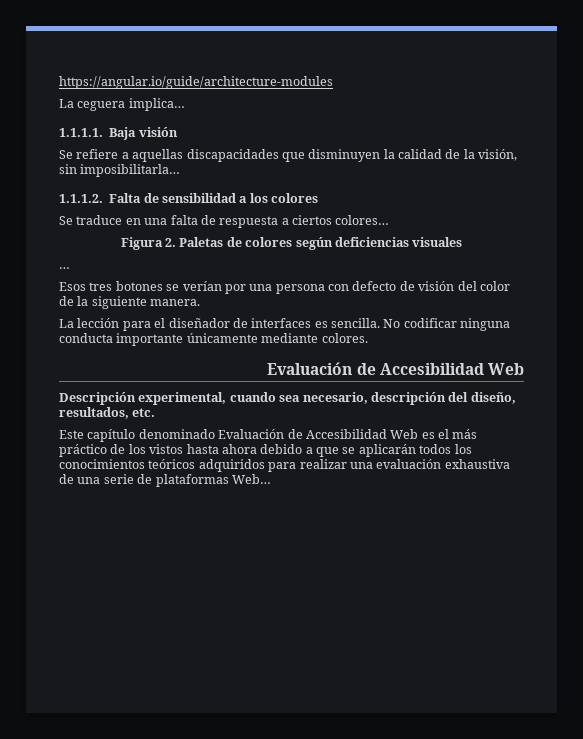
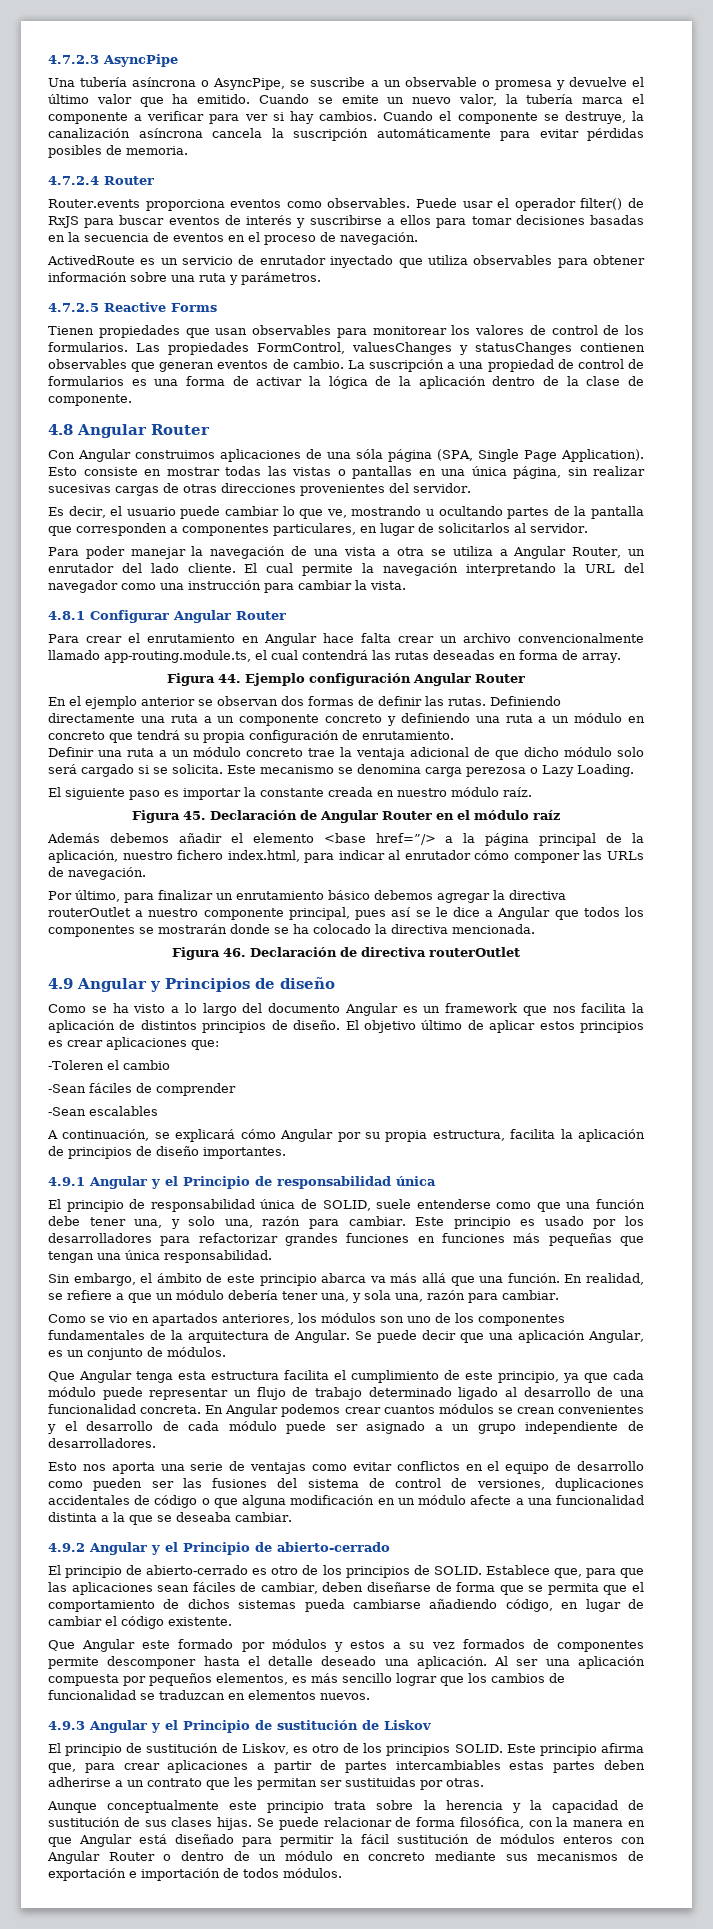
[59,76,333,89] [59,98,185,111] [59,127,178,140] [59,149,518,162] [59,164,181,177] [59,193,319,203] [59,215,390,228] [120,237,463,250] [59,267,70,269] [59,281,510,294] [59,296,201,309] [59,318,511,331] [59,333,368,346] [267,362,524,375] [59,392,516,405] [59,407,156,419] [59,429,478,442] [59,444,472,457] [59,459,510,472] [59,474,271,487] https://angular.io/guide/architecture-modules // La ceguera implica… // 1.1.1.1. Baja visión // Se refiere a aquellas discapacidades que disminuyen la calidad de la visión, sin imposibilitarla… // 1.1.1.2. Falta de sensibilidad a los colores // Se traduce en una falta de respuesta a ciertos colores… // Figura 2. Paletas de colores según deficiencias visuales // … // Esos tres botones se verían por una persona con defecto de visión del color de la siguiente manera. // La lección para el diseñador de interfaces es sencilla. No codificar ninguna conducta importante únicamente mediante colores. // Evaluación de Accesibilidad Web // Descripción experimental, cuando sea necesario, descripción del diseño, resultados, etc. // Este capítulo denominado Evaluación de Accesibilidad Web es el más práctico de los vistos hasta ahora debido a que se aplicarán todos los conocimientos teóricos adquiridos para realizar una evaluación exhaustiva de una serie de plataformas Web… -> [48,54,178,67] [48,77,644,90] [48,94,644,107] [48,111,644,124] [48,128,644,141] [48,145,188,158] [48,176,154,185] [48,198,644,211] [48,215,644,228] [48,232,418,245] [47,255,646,268] [48,272,321,285] [48,302,217,312] [48,325,644,338] [48,342,645,355] [48,359,644,372] [48,376,644,389] [48,394,132,406] [48,424,210,438] [48,449,644,462] [48,466,645,479] [48,483,471,496] [48,506,645,519] [48,523,588,536] [48,546,645,559] [48,563,644,576] [48,580,406,593] [48,610,286,623] [48,633,644,646] [48,650,621,663] [167,673,525,686] [48,696,561,709] [48,713,645,726] [48,730,454,743] [48,747,644,760] [48,764,634,777] [48,787,532,800] [132,810,560,823] [47,833,644,846] [48,850,644,863] [48,867,146,880] [48,890,566,903] [48,907,644,920] [48,924,535,937] [172,947,520,960] [48,977,335,992] [48,1003,644,1016] [48,1020,645,1033] [48,1037,219,1050] [48,1060,170,1070] [48,1083,236,1096] [48,1106,158,1116] [47,1129,645,1142] [48,1146,286,1159] [48,1176,436,1189] [48,1199,645,1212] [48,1216,644,1229] [48,1233,644,1246] [48,1250,272,1263] [48,1273,645,1286] [48,1290,559,1303] [48,1313,565,1326] [48,1330,645,1343] [48,1347,226,1360] [48,1370,644,1383] [48,1387,644,1400] [48,1404,645,1417] [47,1421,645,1434] [48,1438,156,1448] [48,1461,644,1474] [48,1478,644,1491] [48,1495,644,1508] [48,1512,292,1525] [48,1542,390,1555] [48,1565,644,1578] [48,1582,644,1595] [48,1599,644,1612] [48,1616,232,1629] [48,1639,644,1652] [48,1656,645,1669] [48,1673,565,1686] [48,1690,370,1700] [48,1720,431,1733] [48,1743,645,1756] [48,1760,645,1773] [48,1777,484,1790] [47,1800,644,1813] [48,1817,645,1830] [48,1834,645,1847] [47,1851,645,1864] [48,1868,342,1881] 4.7.2.3 AsyncPipe // Una tubería asíncrona o AsyncPipe, se suscribe a un observable o promesa y devuelve el último valor que ha emitido. Cuando se emite un nuevo valor, la tubería marca el componente a verificar para ver si hay cambios. Cuando el componente se destruye, la canalización asíncrona cancela la suscripción automáticamente para evitar pérdidas posibles de memoria. // 4.7.2.4 Router // Router.events proporciona eventos como observables. Puede usar el operador filter() de RxJS para buscar eventos de interés y suscribirse a ellos para tomar decisiones basadas en la secuencia de eventos en el proceso de navegación. // ActivedRoute es un servicio de enrutador inyectado que utiliza observables para obtener información sobre una ruta y parámetros. // 4.7.2.5 Reactive Forms // Tienen propiedades que usan observables para monitorear los valores de control de los formularios. Las propiedades FormControl, valuesChanges y statusChanges contienen observables que generan eventos de cambio. La suscripción a una propiedad de control de formularios es una forma de activar la lógica de la aplicación dentro de la clase de componente. // 4.8 Angular Router // Con Angular construimos aplicaciones de una sóla página (SPA, Single Page Application). Esto consiste en mostrar todas las vistas o pantallas en una única página, sin realizar sucesivas cargas de otras direcciones provenientes del servidor. // Es decir, el usuario puede cambiar lo que ve, mostrando u ocultando partes de la pantalla que corresponden a componentes particulares, en lugar de solicitarlos al servidor. // Para poder manejar la navegación de una vista a otra se utiliza a Angular Router, un enrutador del lado cliente. El cual permite la navegación interpretando la URL del navegador como una instrucción para cambiar la vista. // 4.8.1 Configurar Angular Router // Para crear el enrutamiento en Angular hace falta crear un archivo convencionalmente llamado app-routing.module.ts, el cual contendrá las rutas deseadas en forma de array. // Figura 44. Ejemplo configuración Angular Router // En el ejemplo anterior se observan dos formas de definir las rutas. Definiendo directamente una ruta a un componente concreto y definiendo una ruta a un módulo en concreto que tendrá su propia configuración de enrutamiento. // Definir una ruta a un módulo concreto trae la ventaja adicional de que dicho módulo solo será cargado si se solicita. Este mecanismo se denomina carga perezosa o Lazy Loading. // El siguiente paso es importar la constante creada en nuestro módulo raíz. // Figura 45. Declaración de Angular Router en el módulo raíz // Además debemos añadir el elemento <base href=”/> a la página principal de la aplicación, nuestro fichero index.html, para indicar al enrutador cómo componer las URLs de navegación. // Por último, para finalizar un enrutamiento básico debemos agregar la directiva routerOutlet a nuestro componente principal, pues así se le dice a Angular que todos los componentes se mostrarán donde se ha colocado la directiva mencionada. // Figura 46. Declaración de directiva routerOutlet // 4.9 Angular y Principios de diseño // Como se ha visto a lo largo del documento Angular es un framework que nos facilita la aplicación de distintos principios de diseño. El objetivo último de aplicar estos principios es crear aplicaciones que: // -Toleren el cambio // -Sean fáciles de comprender // -Sean escalables // A continuación, se explicará cómo Angular por su propia estructura, facilita la aplicación de principios de diseño importantes. // 4.9.1 Angular y el Principio de responsabilidad única // El principio de responsabilidad única de SOLID, suele entenderse como que una función debe tener una, y solo una, razón para cambiar. Este principio es usado por los desarrolladores para refactorizar grandes funciones en funciones más pequeñas que tengan una única responsabilidad. // Sin embargo, el ámbito de este principio abarca va más allá que una función. En realidad, se refiere a que un módulo debería tener una, y sola una, razón para cambiar. // Como se vio en apartados anteriores, los módulos son uno de los componentes fundamentales de la arquitectura de Angular. Se puede decir que una aplicación Angular, es un conjunto de módulos. // Que Angular tenga esta estructura facilita el cumplimiento de este principio, ya que cada módulo puede representar un flujo de trabajo determinado ligado al desarrollo de una funcionalidad concreta. En Angular podemos crear cuantos módulos se crean convenientes y el desarrollo de cada módulo puede ser asignado a un grupo independiente de desarrolladores. // Esto nos aporta una serie de ventajas como evitar conflictos en el equipo de desarrollo como pueden ser las fusiones del sistema de control de versiones, duplicaciones accidentales de código o que alguna modificación en un módulo afecte a una funcionalidad distinta a la que se deseaba cambiar. // 4.9.2 Angular y el Principio de abierto-cerrado // El principio de abierto-cerrado es otro de los principios de SOLID. Establece que, para que las aplicaciones sean fáciles de cambiar, deben diseñarse de forma que se permita que el comportamiento de dichos sistemas pueda cambiarse añadiendo código, en lugar de cambiar el código existente. // Que Angular este formado por módulos y estos a su vez formados de componentes permite descomponer hasta el detalle deseado una aplicación. Al ser una aplicación compuesta por pequeños elementos, es más sencillo lograr que los cambios de funcionalidad se traduzcan en elementos nuevos. // 4.9.3 Angular y el Principio de sustitución de Liskov // El principio de sustitución de Liskov, es otro de los principios SOLID. Este principio afirma que, para crear aplicaciones a partir de partes intercambiables estas partes deben adherirse a un contrato que les permitan ser sustituidas por otras. // Aunque conceptualmente este principio trata sobre la herencia y la capacidad de sustitución de sus clases hijas. Se puede relacionar de forma filosófica, con la manera en que Angular está diseñado para permitir la fácil sustitución de módulos enteros con Angular Router o dentro de un módulo en concreto mediante sus mecanismos de exportación e importación de todos módulos.

